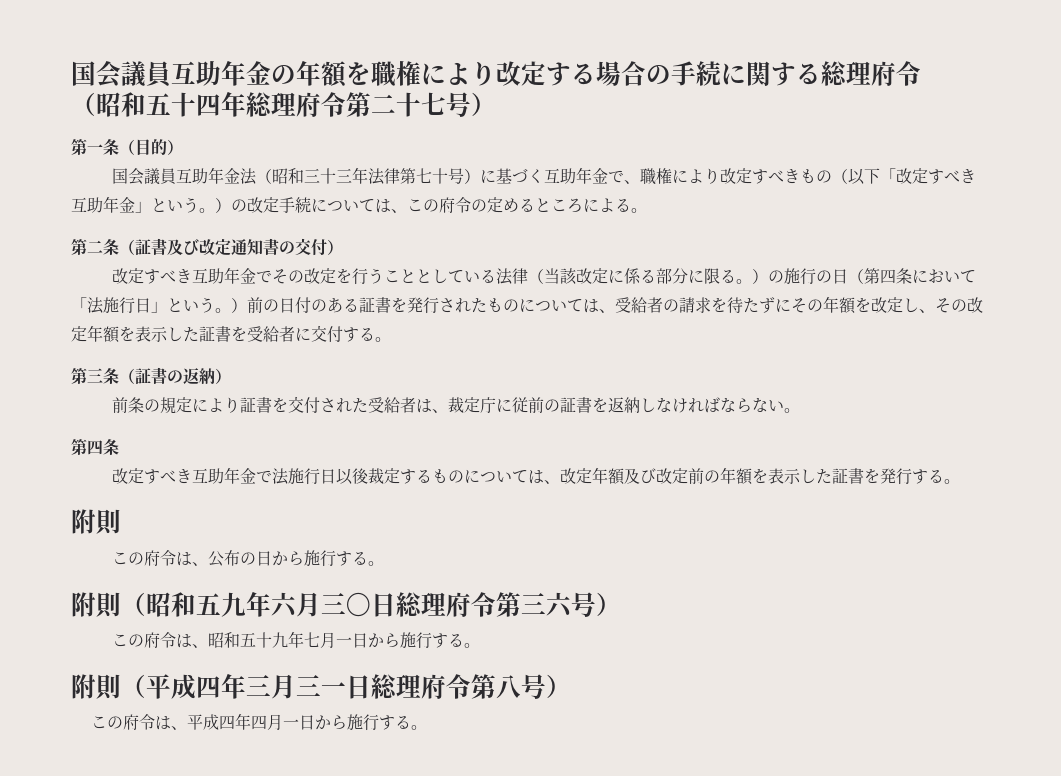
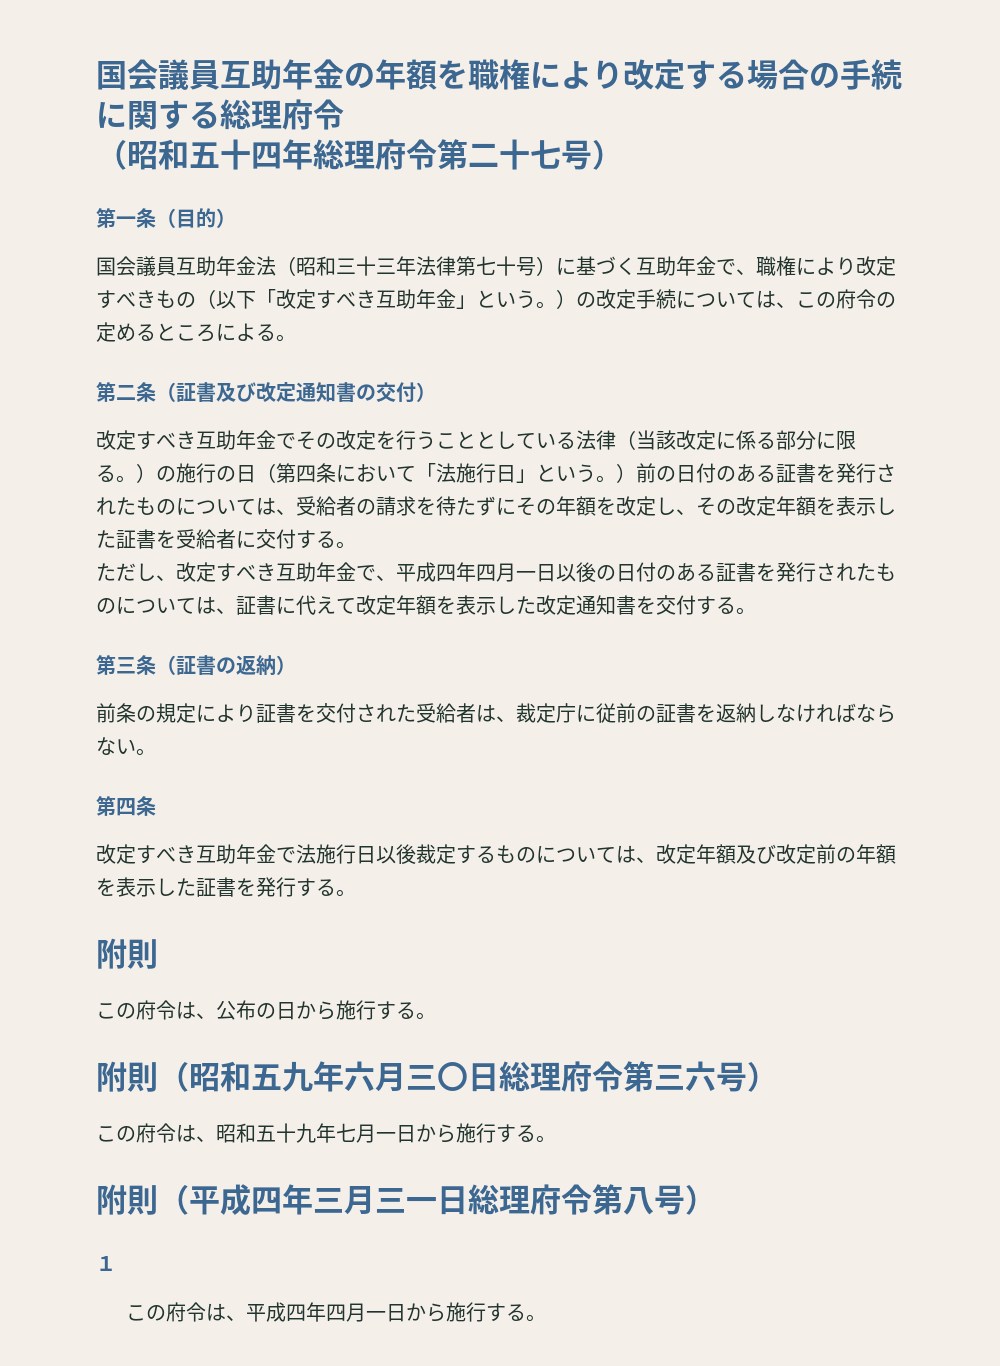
(391, 339) none -> [96,562,896,582] [96,595,756,615] // ただし、改定すべき互助年金で、平成四年四月一日以後の日付のある証書を発行されたものについては、証書に代えて改定年額を表示した改定通知書を交付する。
(571, 686) none -> [96,1256,116,1271] // １

